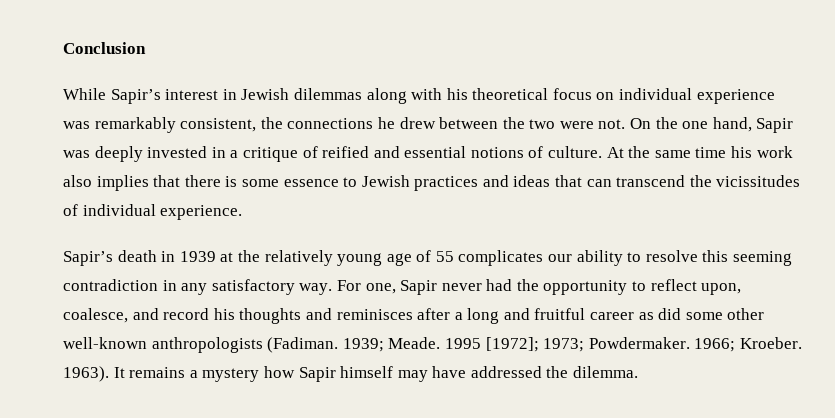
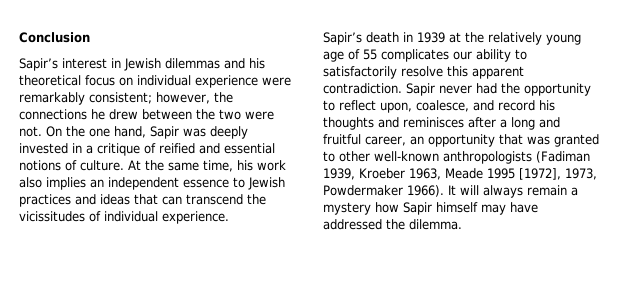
[63,88,106,100] While -> (90, 37) none
[366,88,443,104] along with -> [224,58,245,69] and
[63,117,257,133] was remarkably consistent, -> [262,77,291,86] [19,92,210,105] were remarkably consistent; however,
[695,147,727,158] time -> [203,160,233,172] time,
[153,175,279,187] that there is some -> [90,177,179,190] an independent
(642, 257) none -> [323,66,397,79] satisfactorily
[733,251,793,266] [63,279,396,295] seeming contradiction in any satisfactory way. For one, -> [472,66,524,79] [323,83,402,94] apparent contradiction.
[590,308,765,320] [63,337,802,353] [63,366,186,382] career as did some other well-known anthropologists (Fadiman. 1939; Meade. 1995 [1972]; 1973; Powdermaker. 1966; Kroeber. 1963). It remains -> [365,134,599,147] [323,151,590,164] [323,168,597,180] [323,185,567,198] career, an opportunity that was granted to other well-known anthropologists (Fadiman 1939, Kroeber 1963, Meade 1995 [1972], 1973, Powdermaker 1966). It will always remain

